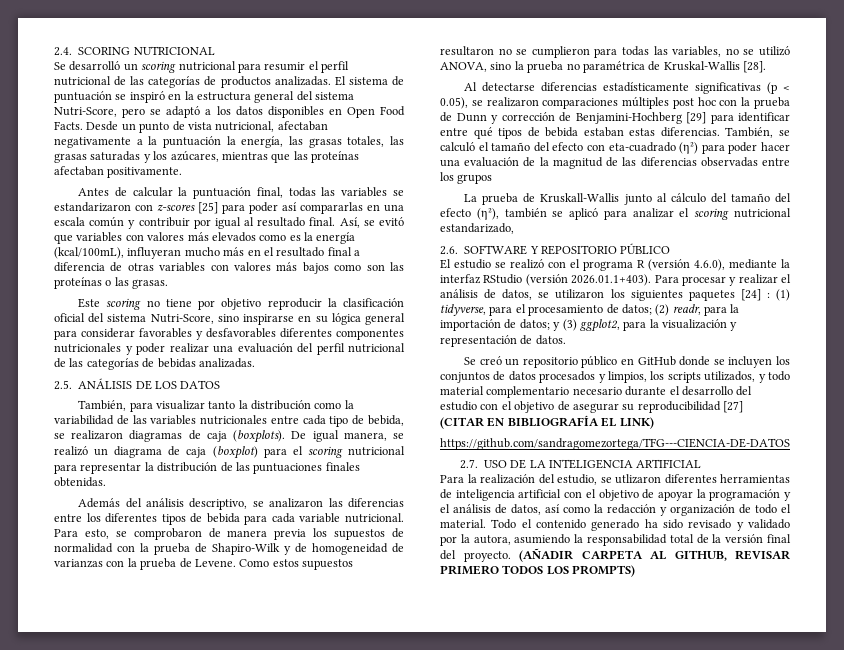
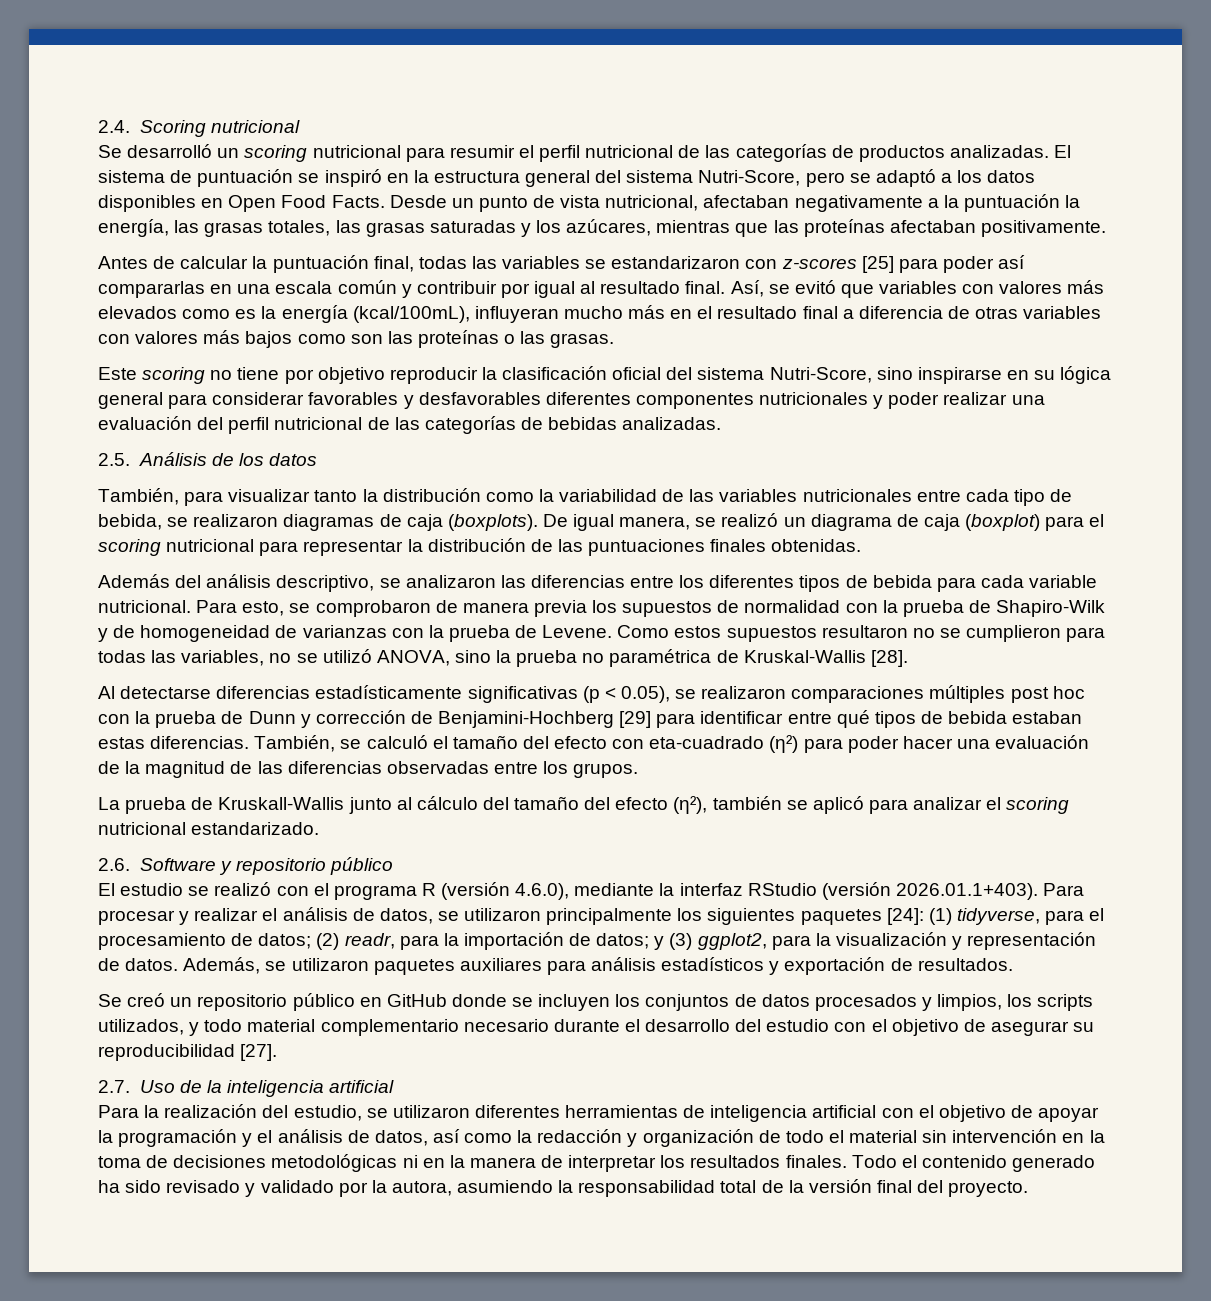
[78,46,215,55] SCORING NUTRICIONAL -> [139,120,300,137] Scoring nutricional
[78,378,221,390] ANÁLISIS DE LOS DATOS -> [138,452,317,466] Análisis de los datos
[457,174,493,184] grupos -> [573,763,639,778] grupos.
[440,223,514,234] estandarizado, -> [191,822,320,835] estandarizado.
[464,243,671,255] SOFTWARE Y REPOSITORIO PÚBLICO -> [139,857,393,875] Software y repositorio público
(605, 294) none -> [546,908,673,925] principalmente
[740,289,770,301] [24] : -> [886,908,924,925] [24]:
(566, 340) none -> [183,957,1013,975] Además, se utilizaron paquetes auxiliares para análisis estadísticos y exportación de resultados.
[723,401,743,413] [440,415,654,429] [440,438,790,450] [459,459,702,469] [27] (CITAR EN BIBLIOGRAFÍA EL LINK) // https://github.com/sandragomezortega/TFG---CIENCIA-DE-DATOS // 2.7. USO DE LA INTELIGENCIA ARTIFICIAL -> [240,1044,278,1061] [98,1080,395,1097] [27]. // 2.7. Uso de la inteligencia artificial
[615,474,661,484] utlizaron -> [392,1105,470,1118] utilizaron
[440,519,486,528] material. -> [849,1129,1105,1143] [98,1154,847,1172] material sin intervención en la toma de decisiones metodológicas ni en la manera de interpretar los resultados finales.
[519,548,790,562] [440,565,636,577] (AÑADIR CARPETA AL GITHUB, REVISAR PRIMERO TODOS LOS PROMPTS) -> (1029, 1189) none

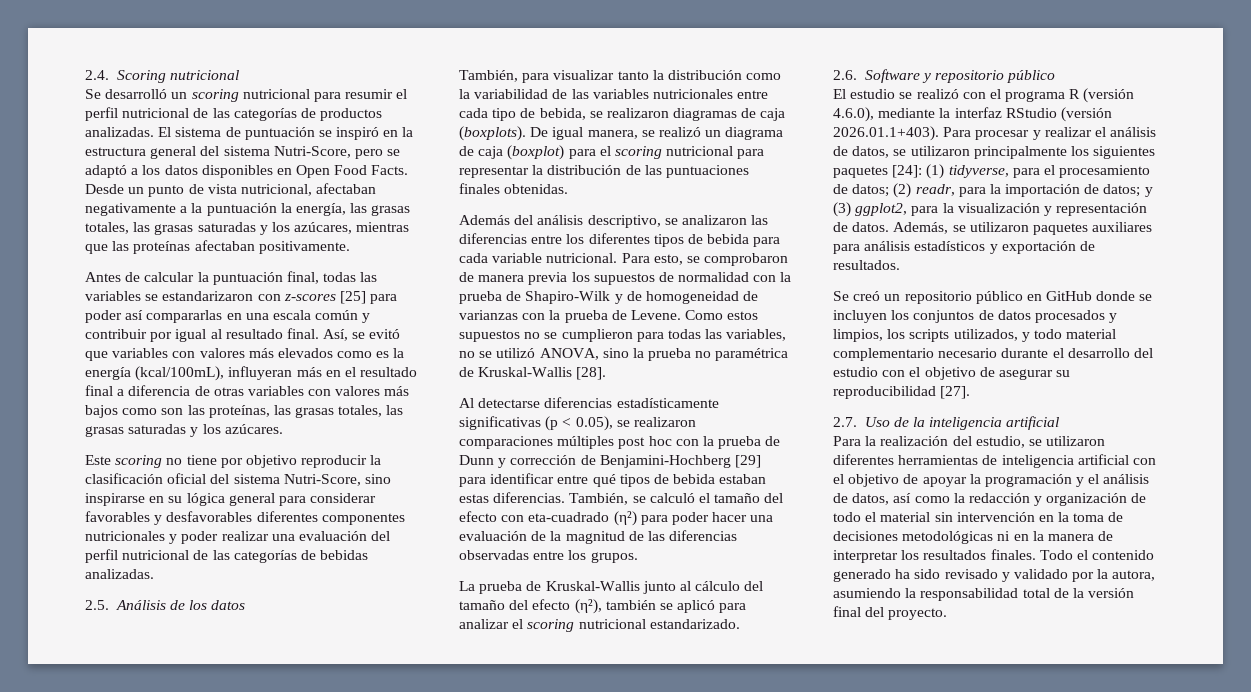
[563,306,623,319] mucho -> (293, 373) none
[417,330,615,348] proteínas o las grasas. -> [208,405,404,418] [85,424,283,437] proteínas, las grasas totales, las grasas saturadas y los azúcares.
[821,625,908,638] resultaron -> (520, 336) none
[218,797,345,810] Kruskall-Wallis -> [545,581,640,591] Kruskal-Wallis

